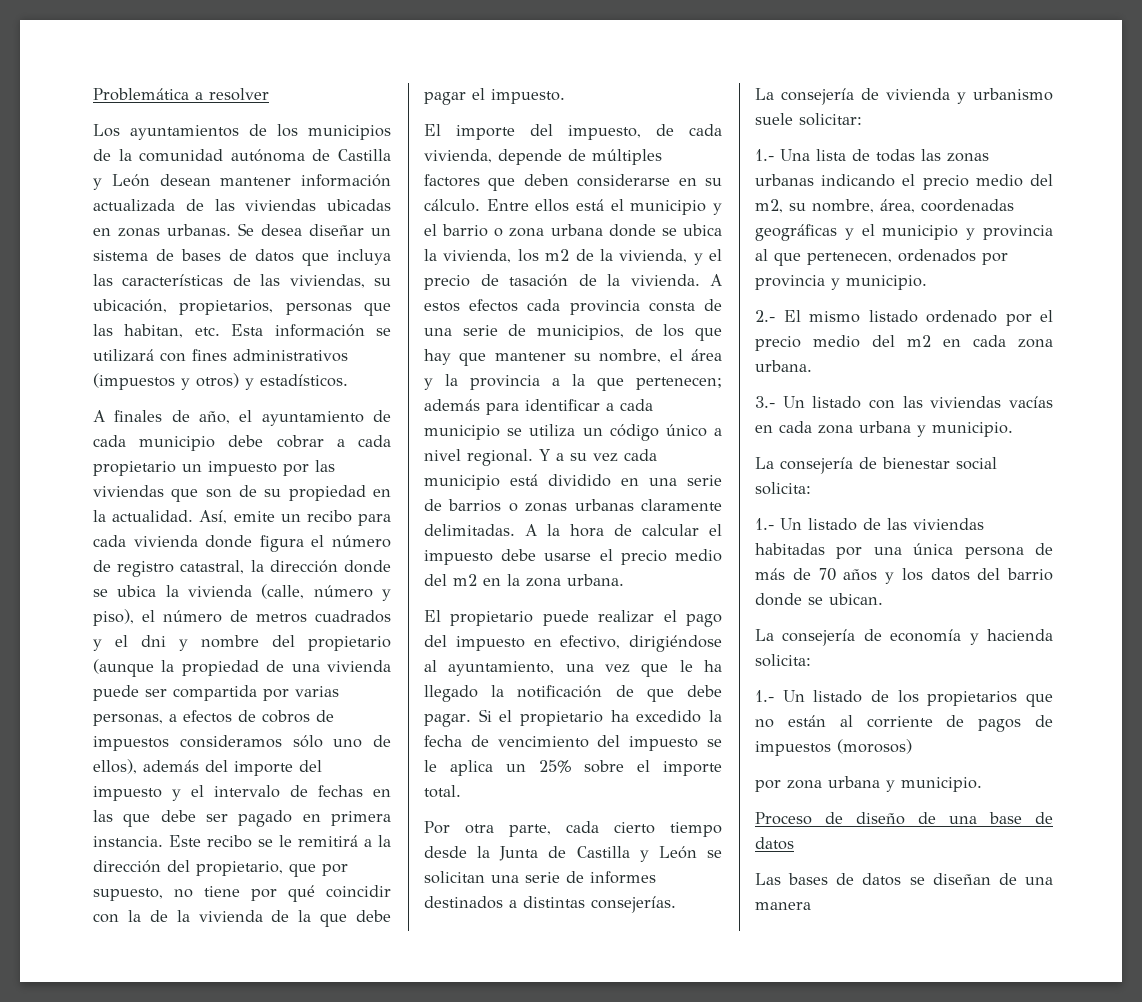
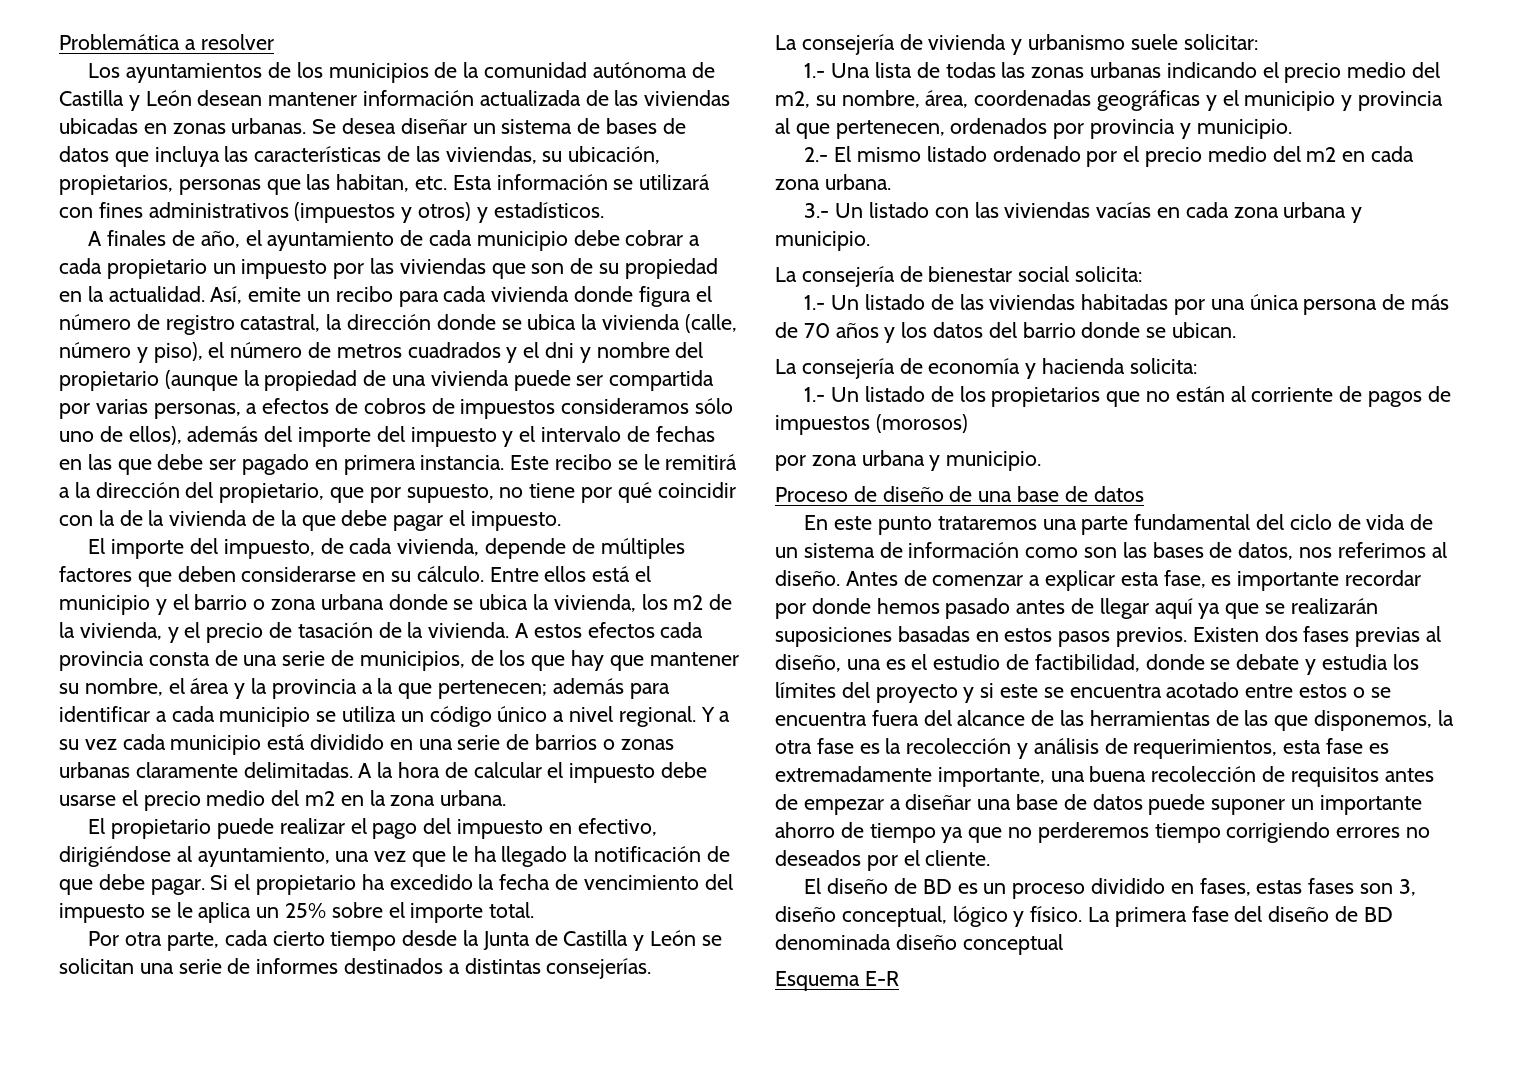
[755,873,1053,886] [755,902,811,910] Las bases de datos se diseñan de una manera -> [804,514,1434,535] [775,542,1447,560] [775,570,1422,591] [775,598,1378,619] [775,626,1442,647] [775,654,1419,675] [775,682,1391,703] [775,710,1454,731] [775,738,1389,759] [775,766,1434,787] [775,794,1422,815] [775,822,1431,843] [775,850,991,871] [804,878,1416,899] [775,906,1393,927] [775,934,1063,955] [775,971,899,991] En este punto trataremos una parte fundamental del ciclo de vida de un sistema de información como son las bases de datos, nos referimos al diseño. Antes de comenzar a explicar esta fase, es importante recordar por donde hemos pasado antes de llegar aquí ya que se realizarán suposiciones basadas en estos pasos previos. Existen dos fases previas al diseño, una es el estudio de factibilidad, donde se debate y estudia los límites del proyecto y si este se encuentra acotado entre estos o se encuentra fuera del alcance de las herramientas de las que disponemos, la otra fase es la recolección y análisis de requerimientos, esta fase es extremadamente importante, una buena recolección de requisitos antes de empezar a diseñar una base de datos puede suponer un importante ahorro de tiempo ya que no perderemos tiempo corrigiendo errores no deseados por el cliente. // El diseño de BD es un proceso dividido en fases, estas fases son 3, diseño conceptual, lógico y físico. La primera fase del diseño de BD denominada diseño conceptual // Esquema E-R

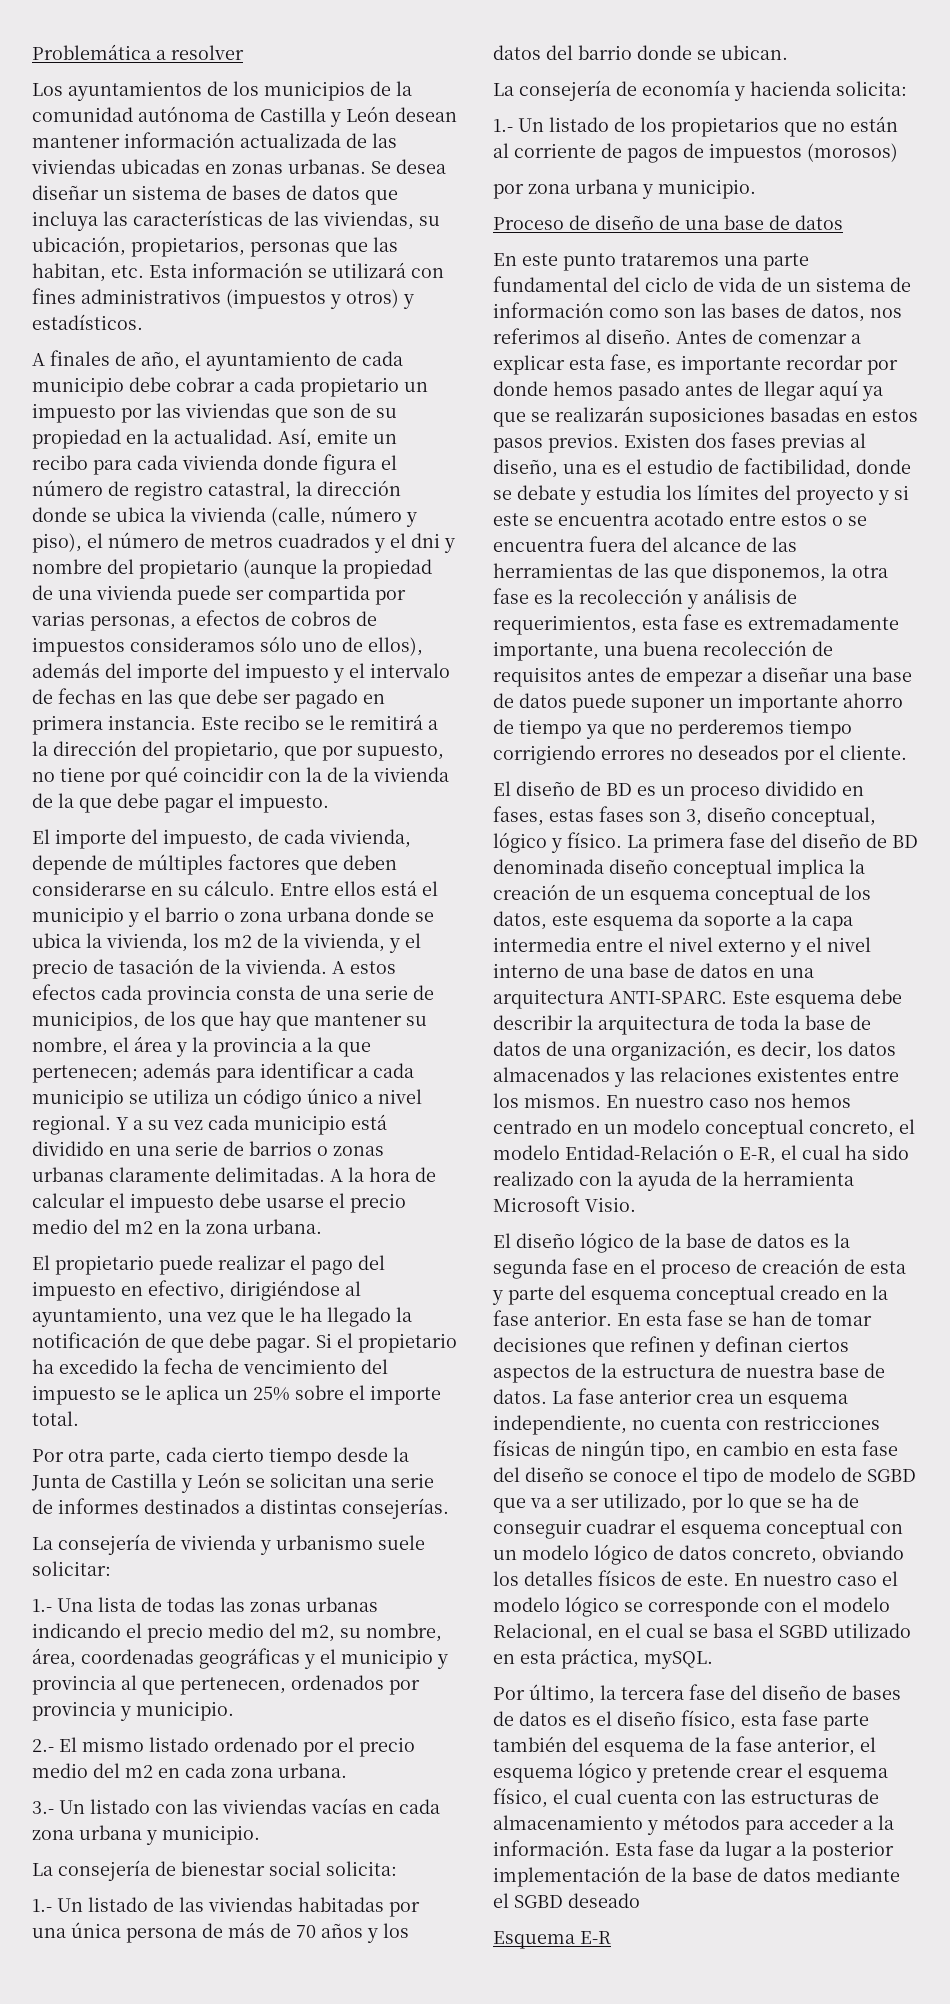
(1063, 944) none -> [777,859,865,879] [493,884,871,905] [493,911,853,931] [493,937,871,957] [493,963,814,978] [493,989,902,1009] [493,1015,871,1035] [493,1040,896,1061] [493,1067,899,1087] [493,1093,851,1108] [493,1119,915,1139] [493,1144,909,1164] [493,1171,854,1191] [493,1196,636,1212] [493,1232,850,1253] [493,1258,906,1279] [492,1285,888,1305] [493,1310,872,1326] [493,1336,849,1357] [493,1363,885,1383] [493,1388,848,1409] [493,1415,880,1435] [493,1440,898,1461] [493,1467,916,1487] [493,1493,859,1513] [493,1519,903,1539] [493,1544,904,1565] [493,1570,898,1586] [493,1596,890,1617] [493,1623,911,1642] [493,1648,713,1669] [493,1684,901,1704] [493,1710,869,1731] [493,1736,876,1757] [493,1762,888,1783] [493,1788,879,1808] [493,1814,894,1835] [493,1840,894,1861] [493,1866,900,1887] [493,1893,640,1908] implica la creación de un esquema conceptual de los datos, este esquema da soporte a la capa intermedia entre el nivel externo y el nivel interno de una base de datos en una arquitectura ANTI-SPARC. Este esquema debe describir la arquitectura de toda la base de datos de una organización, es decir, los datos almacenados y las relaciones existentes entre los mismos. En nuestro caso nos hemos centrado en un modelo conceptual concreto, el modelo Entidad-Relación o E-R, el cual ha sido realizado con la ayuda de la herramienta Microsoft Visio. // El diseño lógico de la base de datos es la segunda fase en el proceso de creación de esta y parte del esquema conceptual creado en la fase anterior. En esta fase se han de tomar decisiones que refinen y definan ciertos aspectos de la estructura de nuestra base de datos. La fase anterior crea un esquema independiente, no cuenta con restricciones físicas de ningún tipo, en cambio en esta fase del diseño se conoce el tipo de modelo de SGBD que va a ser utilizado, por lo que se ha de conseguir cuadrar el esquema conceptual con un modelo lógico de datos concreto, obviando los detalles físicos de este. En nuestro caso el modelo lógico se corresponde con el modelo Relacional, en el cual se basa el SGBD utilizado en esta práctica, mySQL. // Por último, la tercera fase del diseño de bases de datos es el diseño físico, esta fase parte también del esquema de la fase anterior, el esquema lógico y pretende crear el esquema físico, el cual cuenta con las estructuras de almacenamiento y métodos para acceder a la información. Esta fase da lugar a la posterior implementación de la base de datos mediante el SGBD deseado

